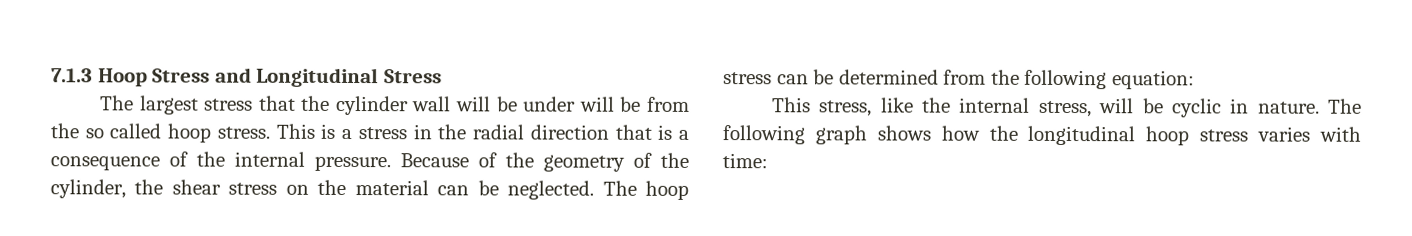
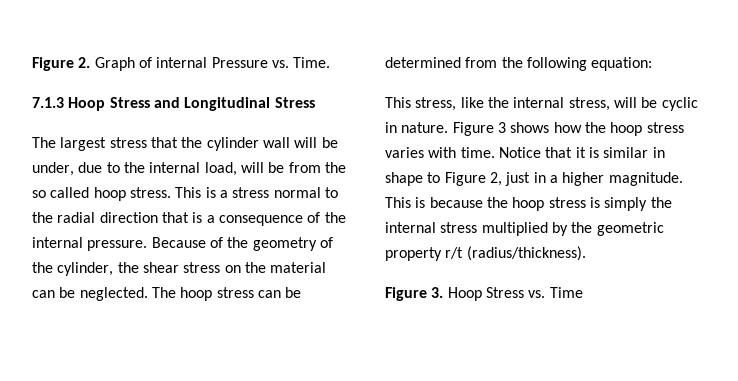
(51, 75) none -> [32,57,331,71] Figure 2. Graph of internal Pressure vs. Time. //
[523,96,577,112] under -> [32,162,237,176] under, due to the internal load,
[412,124,432,140] in -> [273,187,338,198] normal to
[1328,98,1362,114] [722,125,867,145] The following graph -> [452,122,506,136] Figure 3
[1027,125,1136,146] longitudinal -> (606, 127) none
[722,153,768,169] time: -> [460,147,665,158] [385,172,683,186] [385,197,672,211] [385,222,664,236] [385,246,586,261] [385,287,583,301] time. Notice that it is similar in shape to Figure 2, just in a higher magnitude. This is because the hoop stress is simply the internal stress multiplied by the geometric property r/t (radius/thickness). // Figure 3. Hoop Stress vs. Time

